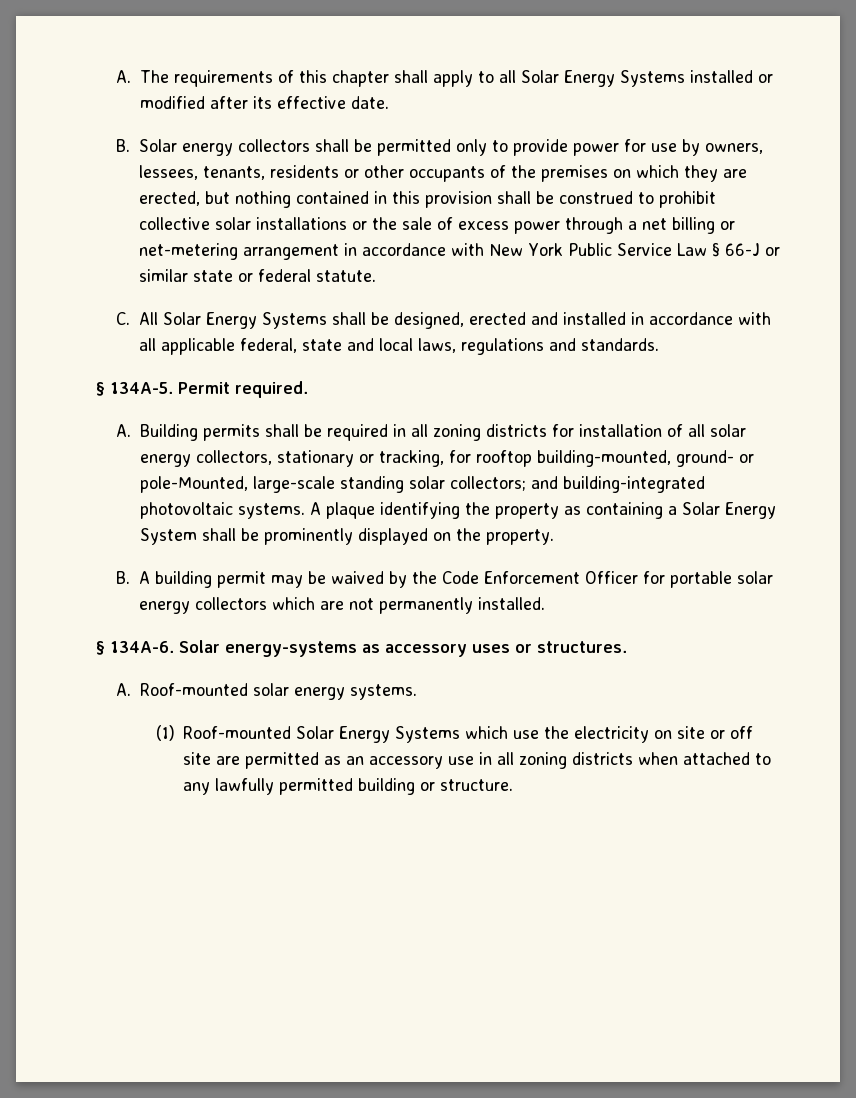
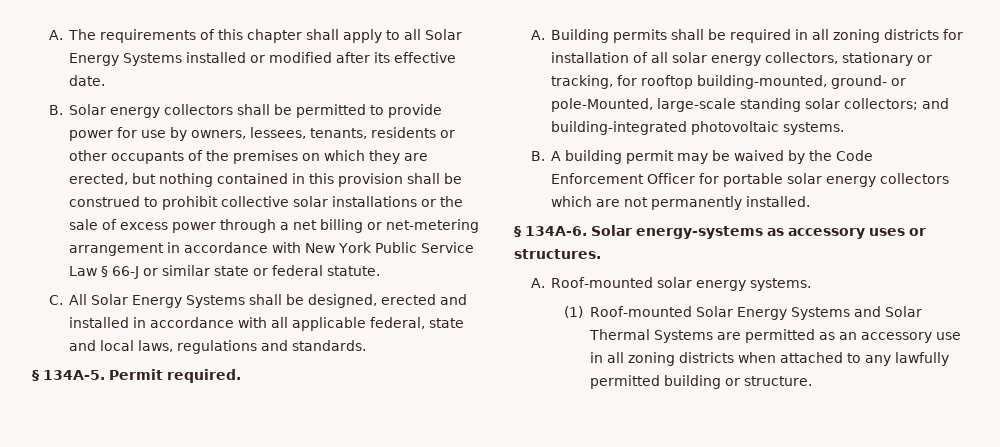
[455,139,487,156] only -> (367, 111) none
[309,502,776,519] [139,528,554,545] A plaque identifying the property as containing a Solar Energy System shall be prominently displayed on the property. -> (845, 128) none
[465,726,754,743] [183,752,212,765] which use the electricity on site or off site -> [853,306,922,317] [588,329,713,343] and Solar Thermal Systems

